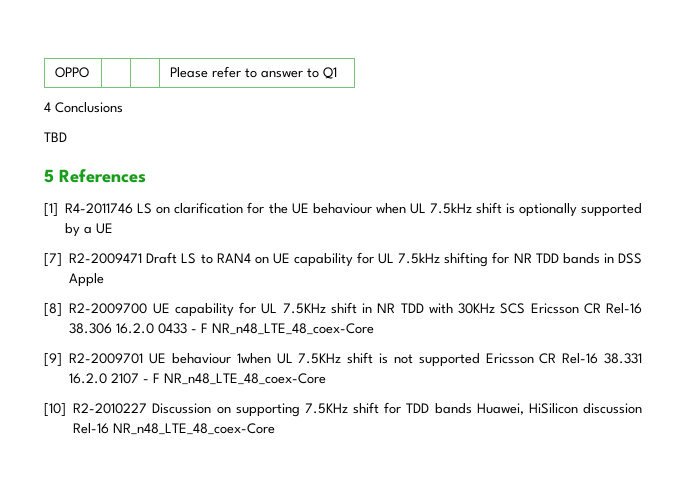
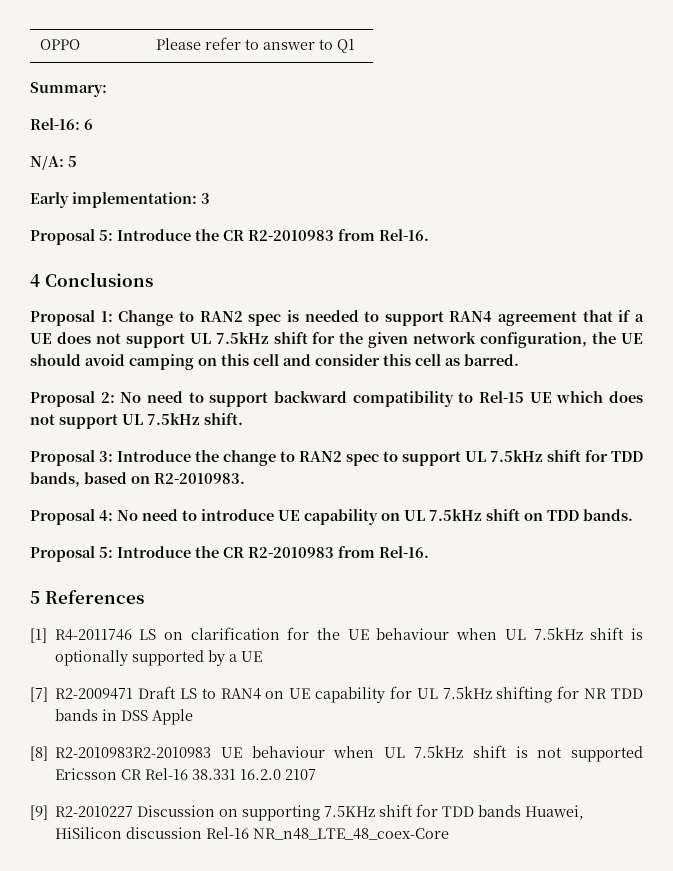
[44,102,123,113] [44,132,67,142] 4 Conclusions // TBD -> [30,82,107,97] [30,118,93,130] [30,155,77,170] [30,192,210,208] [30,229,429,245] [30,272,153,287] [30,310,644,326] [30,332,643,348] [30,354,519,370] [30,391,643,407] [30,413,243,429] [30,450,643,466] [30,472,245,487] [30,509,633,525] [30,546,429,562] Summary: // Rel-16: 6 // N/A: 5 // Early implementation: 3 // Proposal 5: Introduce the CR R2-2010983 from Rel-16. // 4 Conclusions // Proposal 1: Change to RAN2 spec is needed to support RAN4 agreement that if a UE does not support UL 7.5kHz shift for the given network configuration, the UE should avoid camping on this cell and consider this cell as barred. // Proposal 2: No need to support backward compatibility to Rel-15 UE which does not support UL 7.5kHz shift. // Proposal 3: Introduce the change to RAN2 spec to support UL 7.5kHz shift for TDD bands, based on R2-2010983. // Proposal 4: No need to introduce UE capability on UL 7.5kHz shift on TDD bands. // Proposal 5: Introduce the CR R2-2010983 from Rel-16.
[69,302,642,317] [69,323,375,335] [44,353,342,367] R2-2009700 UE capability for UL 7.5KHz shift in NR TDD with 30KHz SCS Ericsson CR Rel-16 38.306 16.2.0 0433 - F NR_n48_LTE_48_coex-Core // [9] R2-2009701 UE behaviour 1when UL 7.5KHz -> [55,745,464,758] R2-2010983R2-2010983 UE behaviour when UL 7.5kHz
[143,373,327,385] [44,403,66,417] - F NR_n48_LTE_48_coex-Core // [10] -> [30,805,48,820] // [9]

